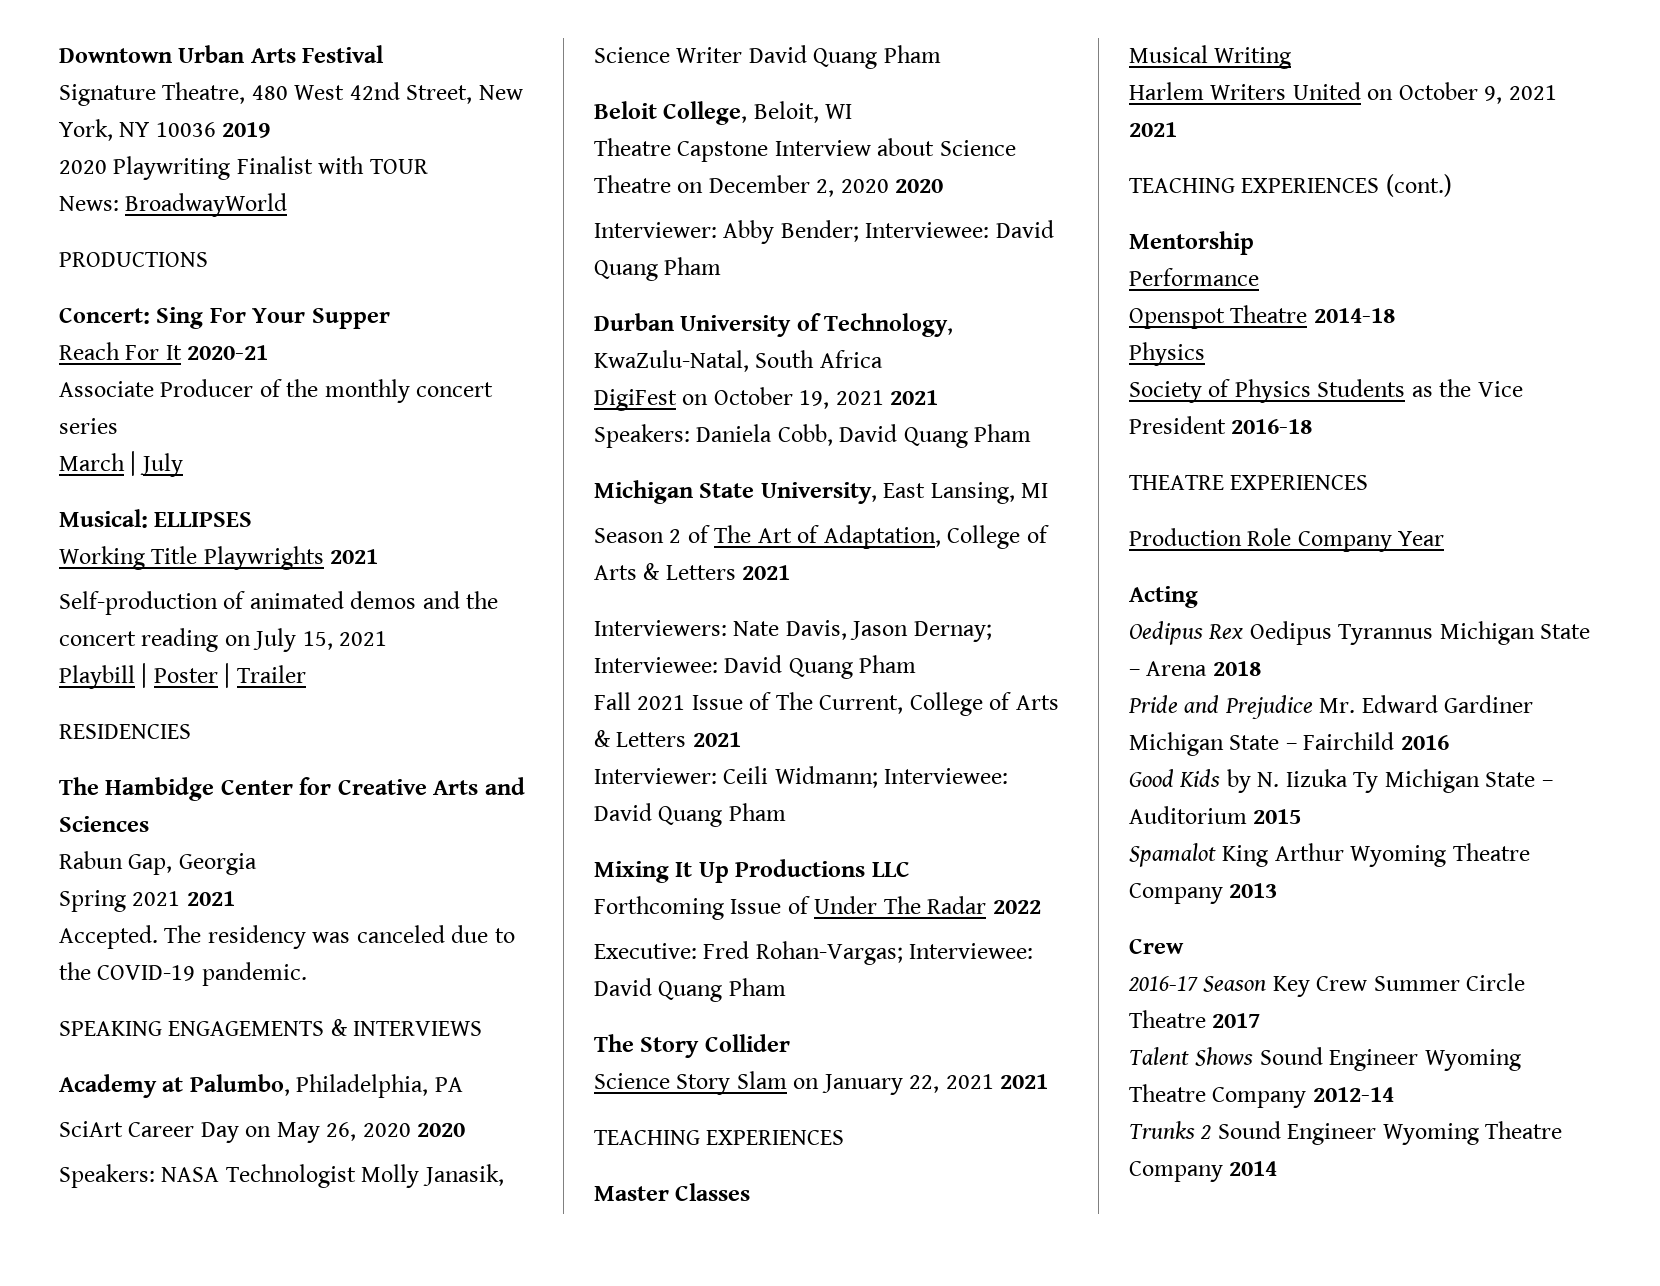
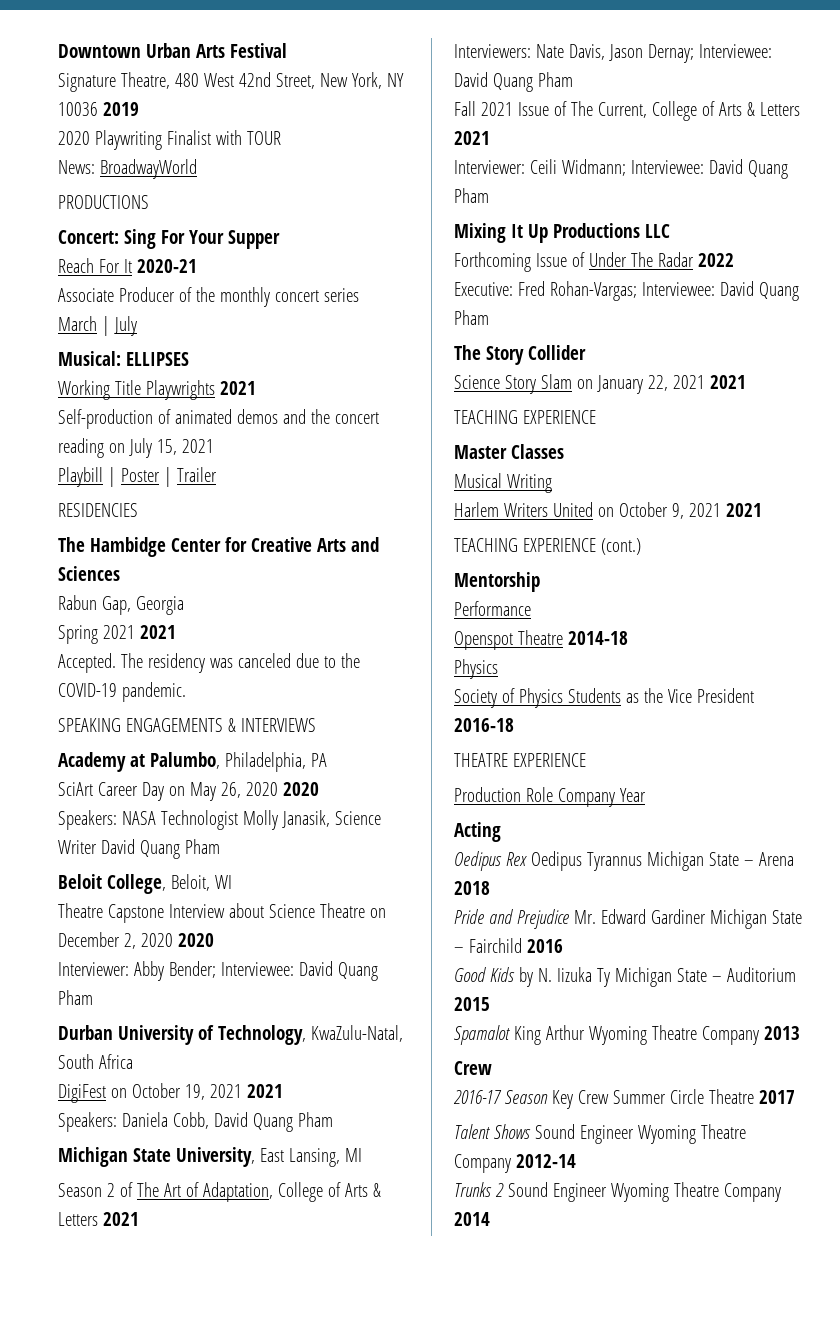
[706,1130,845,1145] EXPERIENCES -> [522,410,596,424] EXPERIENCE
[1241,178,1380,193] EXPERIENCES -> [522,538,596,552] EXPERIENCE
[1230,475,1369,490] EXPERIENCES -> [512,753,586,767] EXPERIENCE

